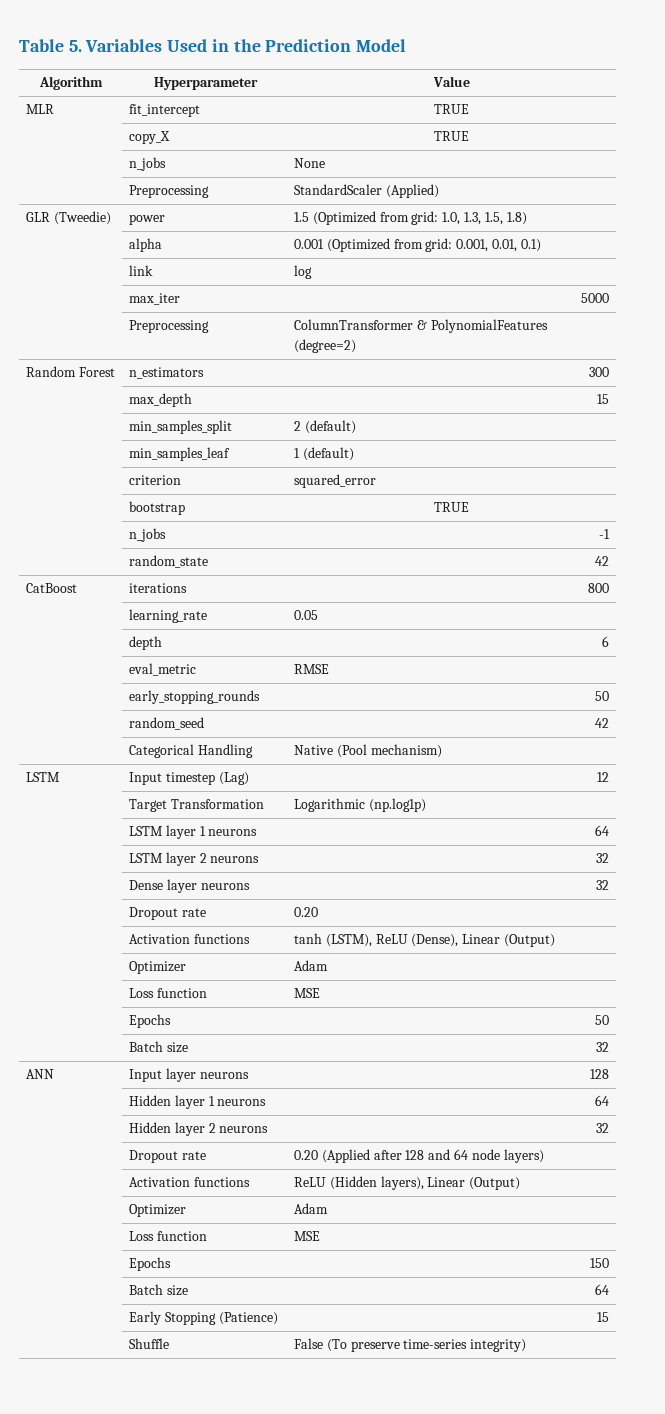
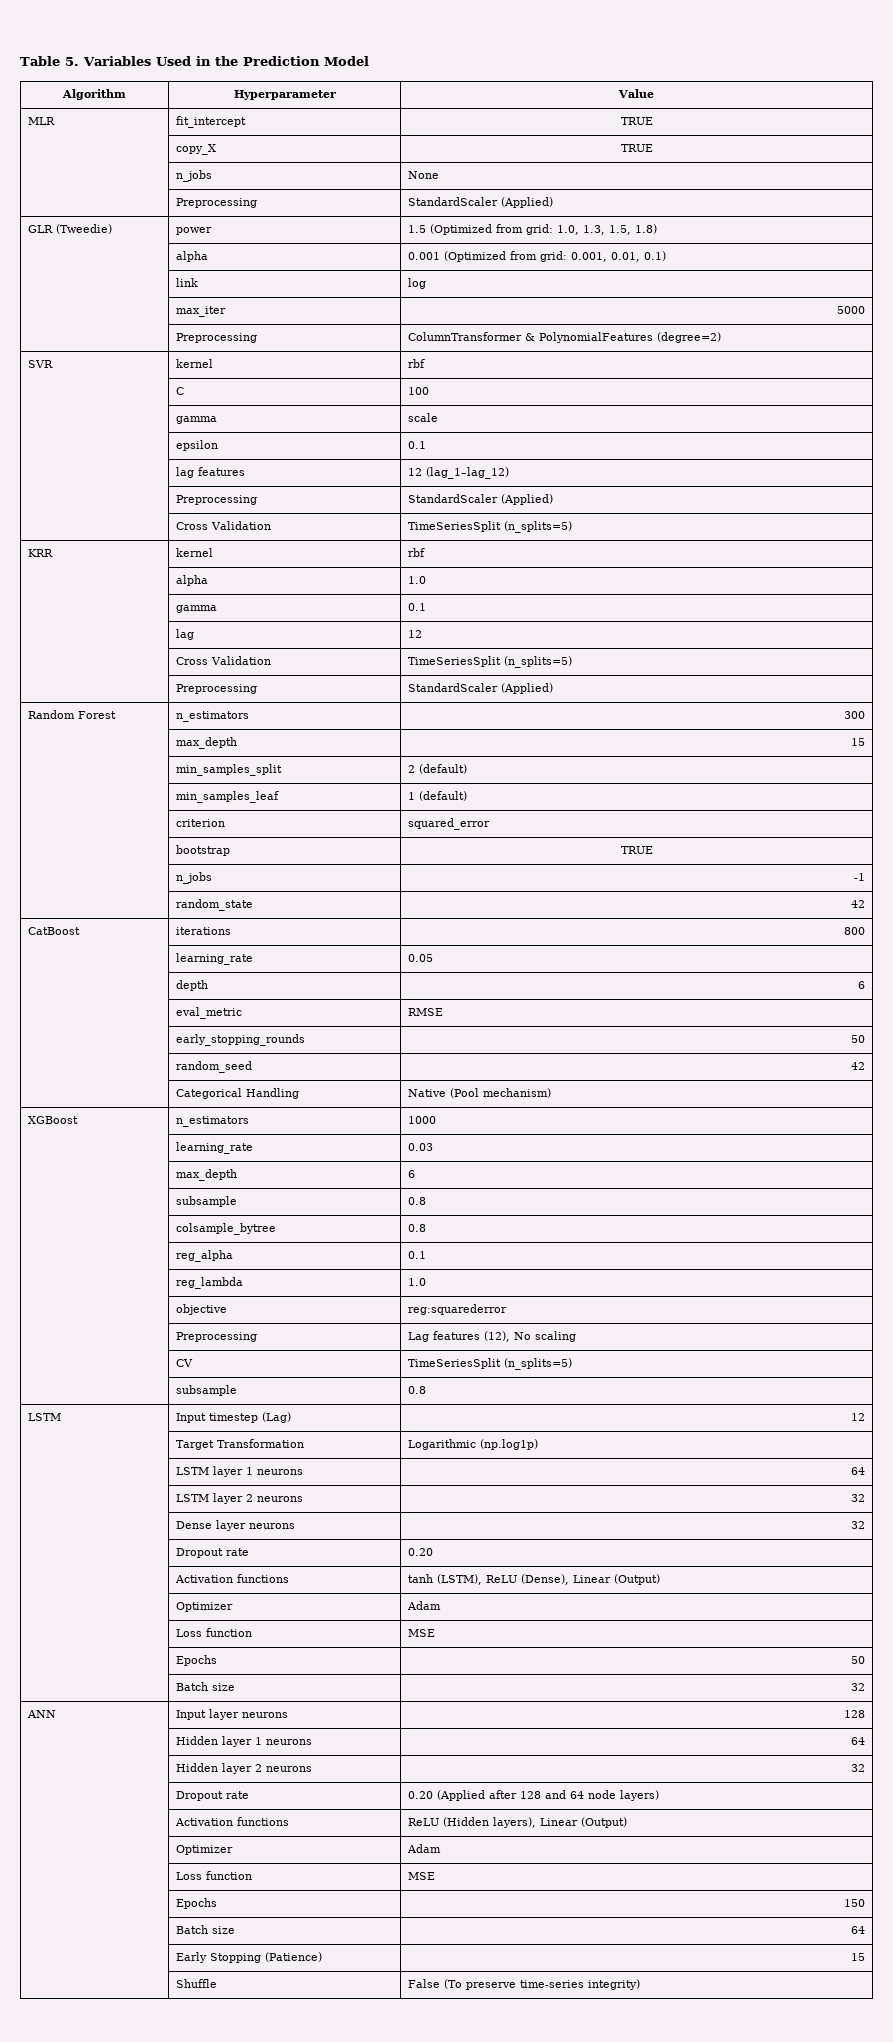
(357, 346) none -> [27,360,53,368] [175,359,213,368] [407,359,425,368] [175,387,184,395] [407,387,429,395] [175,416,217,424] [407,413,438,422] [175,440,218,451] [407,441,426,449] [175,467,245,478] [407,467,509,479] [175,495,257,505] [407,494,553,505] [175,521,271,530] [407,521,572,533] [27,549,53,557] [175,548,213,557] [407,548,425,557] [175,575,208,586] [407,576,426,584] [175,605,217,613] [407,603,426,611] [175,629,194,640] [407,630,422,638] [175,656,271,665] [407,656,572,668] [175,684,257,694] [407,683,553,694] // SVR | kernel | rbf // | C | 100 // | gamma | scale // | epsilon | 0.1 // | lag features | 12 (lag_1–lag_12) // | Preprocessing | StandardScaler (Applied) // | Cross Validation | TimeSeriesSplit (n_splits=5) // KRR | kernel | rbf // | alpha | 1.0 // | gamma | 0.1 // | lag | 12 // | Cross Validation | TimeSeriesSplit (n_splits=5) // | Preprocessing | StandardScaler (Applied)
(442, 751) none -> [27,1116,78,1124] [175,1116,249,1127] [407,1116,436,1124] [175,1142,253,1154] [407,1143,433,1151] [175,1169,237,1181] [407,1170,415,1178] [175,1196,237,1207] [407,1197,426,1205] [175,1223,276,1235] [407,1224,426,1232] [175,1250,233,1262] [407,1251,426,1259] [175,1277,243,1289] [407,1278,426,1286] [175,1304,227,1315] [407,1304,507,1315] [175,1332,257,1342] [407,1331,576,1342] [175,1359,193,1367] [407,1358,572,1370] [175,1385,237,1396] [407,1386,426,1394] // XGBoost | n_estimators | 1000 // | learning_rate | 0.03 // | max_depth | 6 // | subsample | 0.8 // | colsample_bytree | 0.8 // | reg_alpha | 0.1 // | reg_lambda | 1.0 // | objective | reg:squarederror // | Preprocessing | Lag features (12), No scaling // | CV | TimeSeriesSplit (n_splits=5) // | subsample | 0.8

